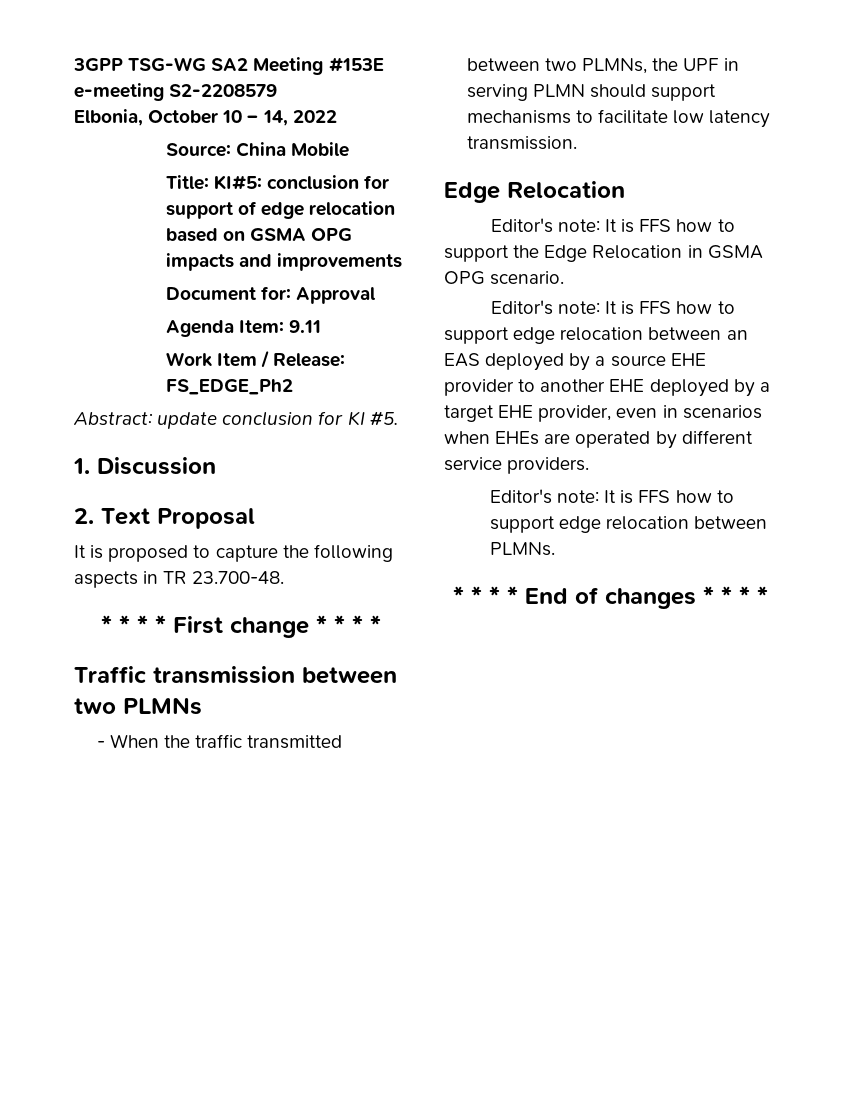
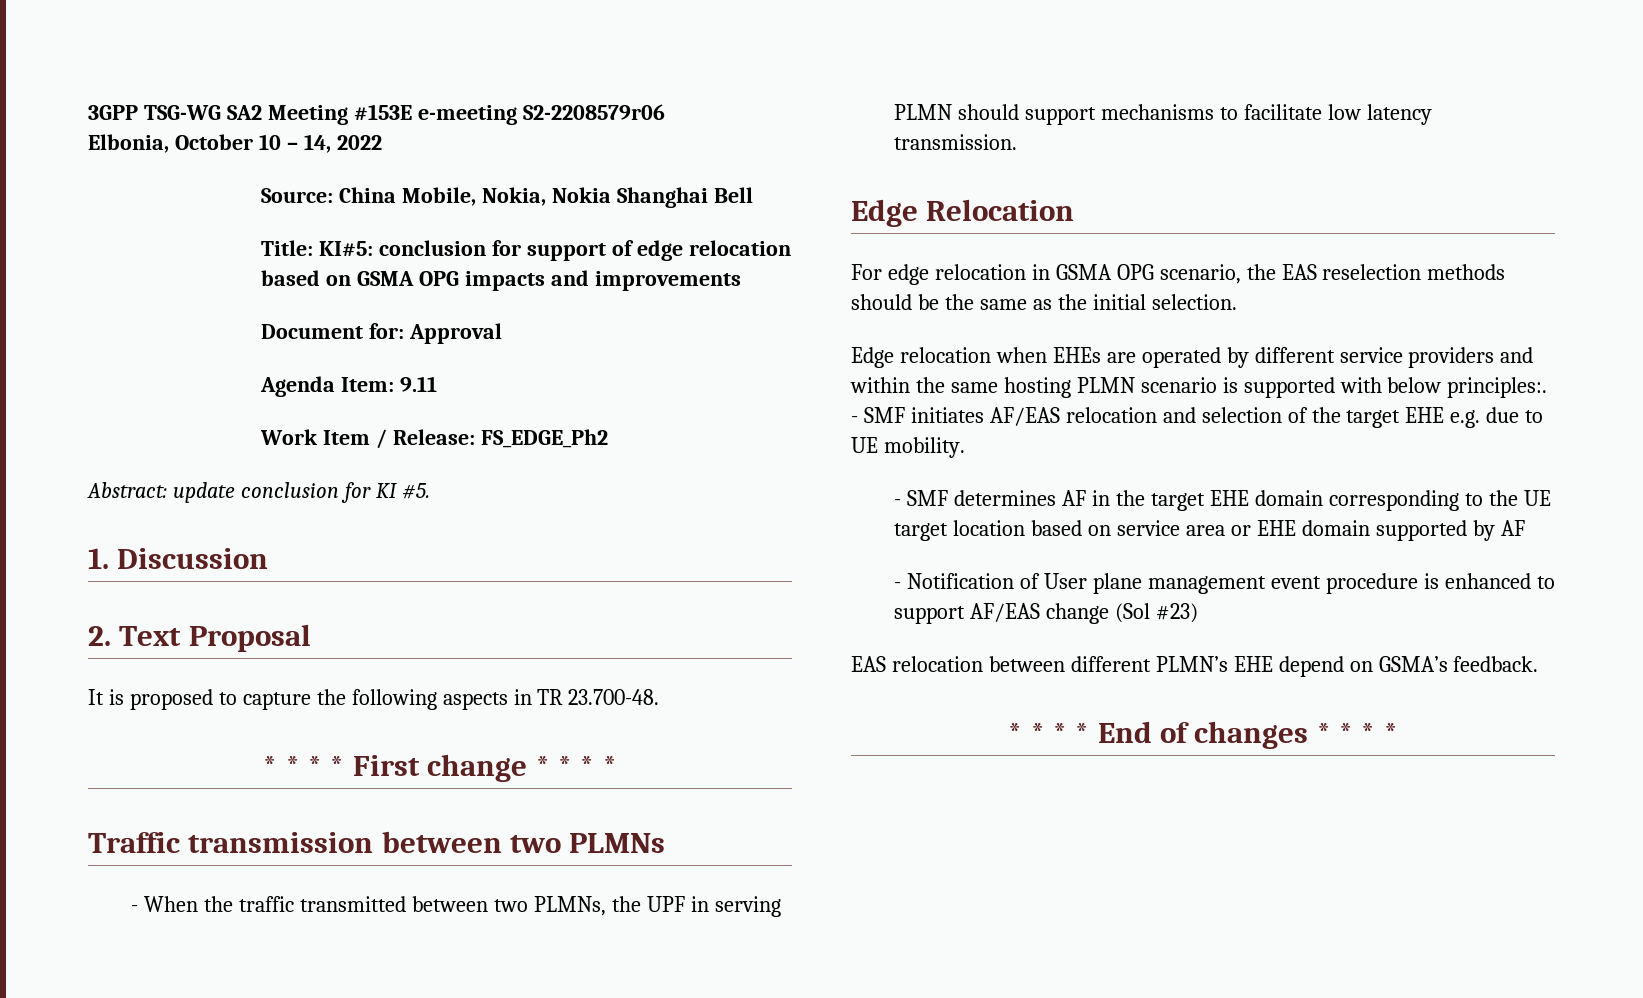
[169,84,278,97] S2-2208579 -> [522,104,665,120] S2-2208579r06
[291,142,350,157] Mobile -> [402,187,753,208] Mobile, Nokia, Nokia Shanghai Bell
[490,218,735,233] [444,245,763,262] [444,271,565,285] [490,300,735,315] [444,327,748,344] [444,353,706,371] [444,379,770,397] [444,405,762,422] Editor's note: It is FFS how to support the Edge Relocation in GSMA OPG scenario. // Editor's note: It is FFS how to support edge relocation between an EAS deployed by a source EHE provider to another EHE deployed by a target EHE provider, even in scenarios -> [851,264,1506,285] [851,294,1237,310] [851,347,991,368] For edge relocation in GSMA OPG scenario, the EAS reselection methods should be the same as the initial selection. // Edge relocation
[507,457,590,474] [489,489,734,504] [489,516,768,533] [489,542,555,556] providers. // Editor's note: It is FFS how to support edge relocation between PLMNs. -> [1408,347,1534,368] [850,377,1548,398] [851,407,1544,428] [851,437,965,458] [894,490,1551,511] [894,520,1525,541] [894,573,1555,594] [894,603,1199,624] [851,656,1539,677] providers and within the same hosting PLMN scenario is supported with below principles:. - SMF initiates AF/EAS relocation and selection of the target EHE e.g. due to UE mobility. // - SMF determines AF in the target EHE domain corresponding to the UE target location based on service area or EHE domain supported by AF // - Notification of User plane management event procedure is enhanced to support AF/EAS change (Sol #23) // EAS relocation between different PLMN’s EHE depend on GSMA’s feedback.

